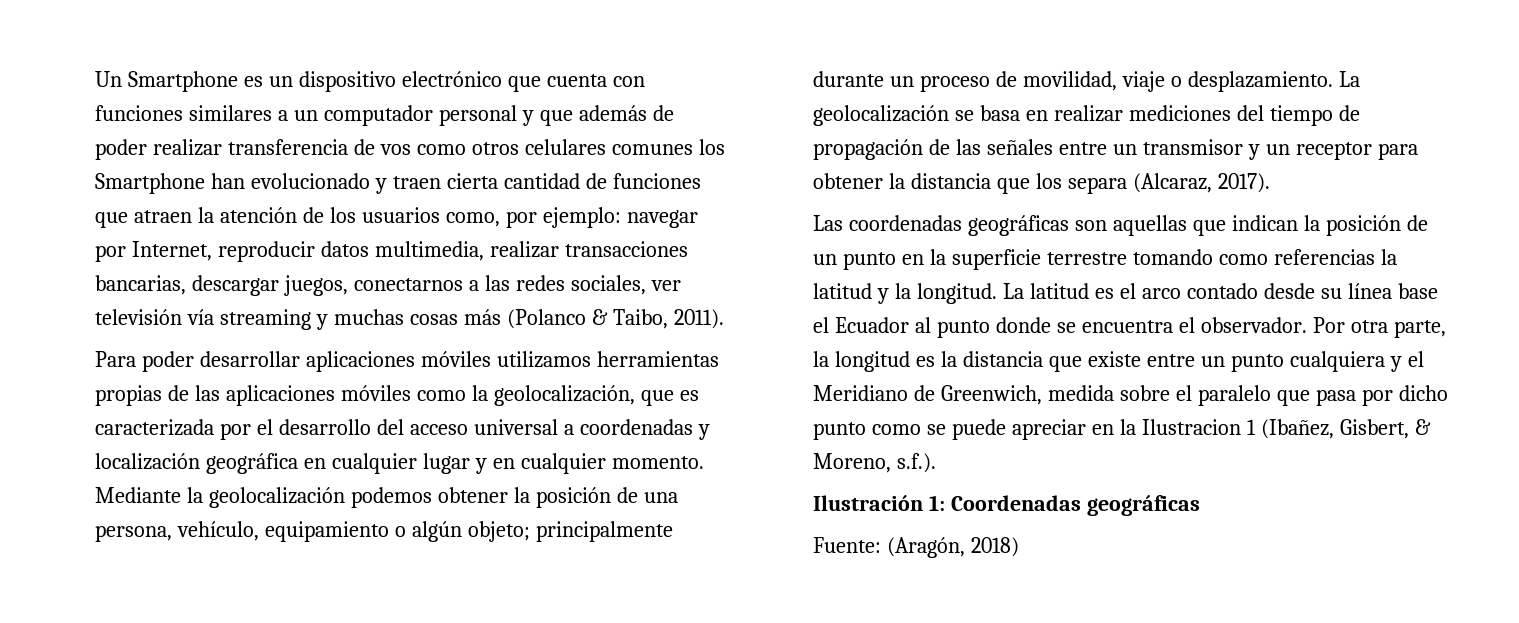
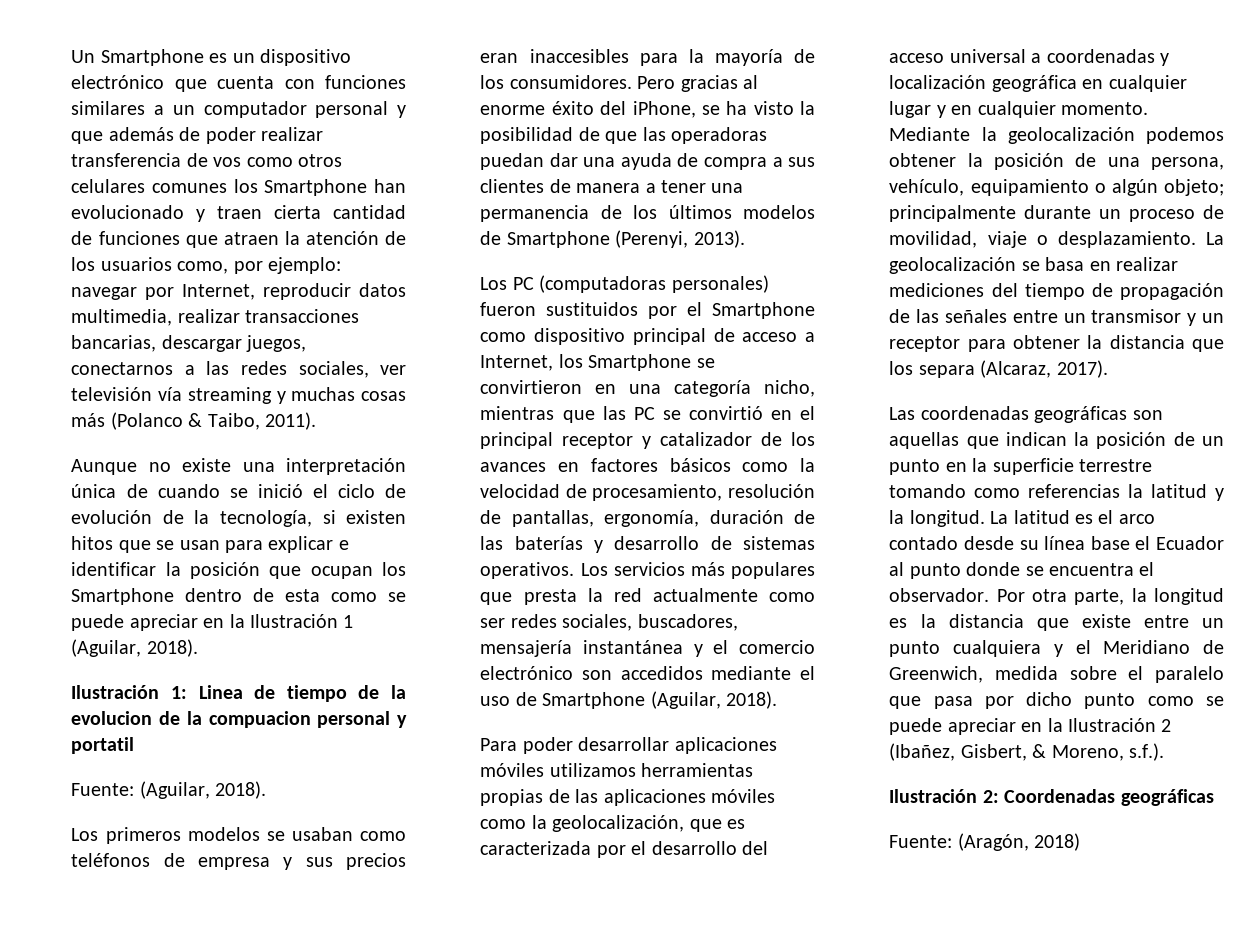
(724, 319) none -> [71,458,406,475] [71,484,406,498] [71,510,406,527] [71,536,349,553] [71,562,406,579] [71,588,406,605] [71,614,354,631] [71,639,198,657] [71,685,406,702] [71,711,407,728] [71,737,135,754] [71,781,267,799] [71,827,407,844] [71,853,406,870] [480,49,815,66] [480,75,759,92] [480,101,815,118] [480,127,768,144] [480,153,815,170] [480,179,744,193] [480,205,815,222] [480,230,745,248] [480,275,769,293] [480,302,815,319] [480,328,815,345] [480,354,715,371] [480,380,815,397] [480,406,815,423] [480,432,815,449] [480,458,815,472] [480,484,815,501] [480,510,815,527] [480,536,815,553] [480,562,815,579] [480,588,815,605] [480,614,738,631] [480,640,815,657] [480,666,815,680] [480,691,778,709] // Aunque no existe una interpretación única de cuando se inició el ciclo de evolución de la tecnología, si existen hitos que se usan para explicar e identificar la posición que ocupan los Smartphone dentro de esta como se puede apreciar en la Ilustración 1 (Aguilar, 2018). // Ilustración 1: Linea de tiempo de la evolucion de la compuacion personal y portatil // Fuente: (Aguilar, 2018). // Los primeros modelos se usaban como teléfonos de empresa y sus precios eran inaccesibles para la mayoría de los consumidores. Pero gracias al enorme éxito del iPhone, se ha visto la posibilidad de que las operadoras puedan dar una ayuda de compra a sus clientes de manera a tener una permanencia de los últimos modelos de Smartphone (Perenyi, 2013). // Los PC (computadoras personales) fueron sustituidos por el Smartphone como dispositivo principal de acceso a Internet, los Smartphone se convirtieron en una categoría nicho, mientras que las PC se convirtió en el principal receptor y catalizador de los avances en factores básicos como la velocidad de procesamiento, resolución de pantallas, ergonomía, duración de las baterías y desarrollo de sistemas operativos. Los servicios más populares que presta la red actualmente como ser redes sociales, buscadores, mensajería instantánea y el comercio electrónico son accedidos mediante el uso de Smartphone (Aguilar, 2018).
[1141,419,1256,435] Ilustracion 1 -> [1068,718,1172,732] Ilustración 2
[929,495,946,511] 1: -> [982,790,999,803] 2:

